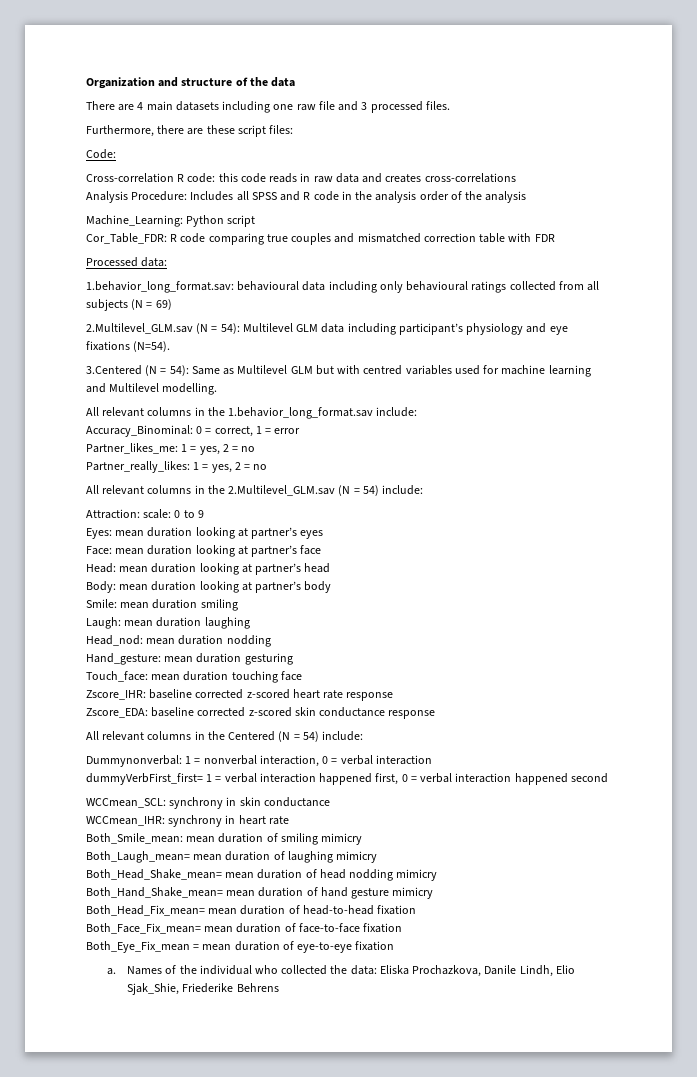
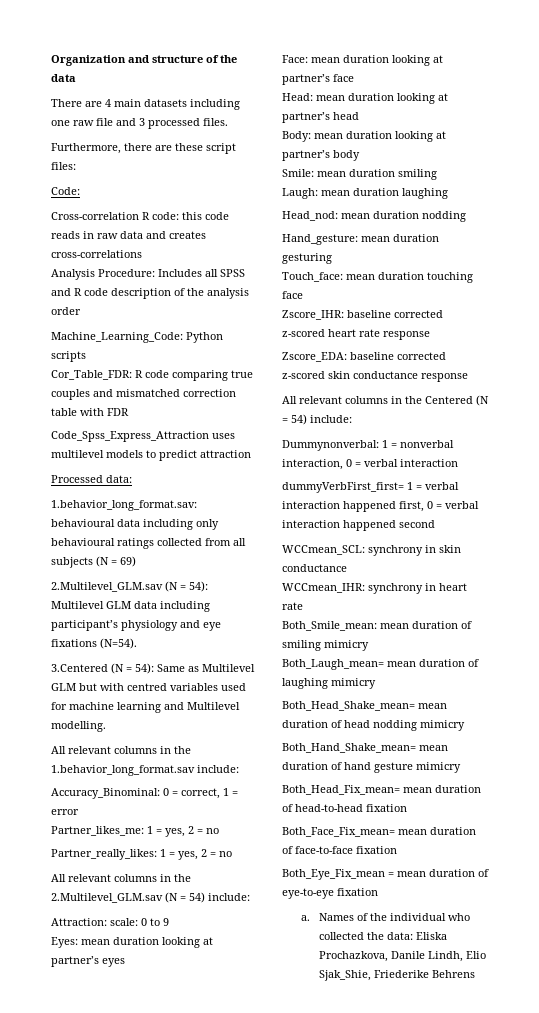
[341,191,352,200] in -> [111,288,185,299] description of
[450,191,527,203] [86,215,256,227] of the analysis // Machine_Learning: Python script -> [51,332,223,343] [51,351,86,362] // Machine_Learning_Code: Python scripts
(555, 238) none -> [51,431,235,442] [51,450,251,461] // Code_Spss_Express_Attraction uses multilevel models to predict attraction

